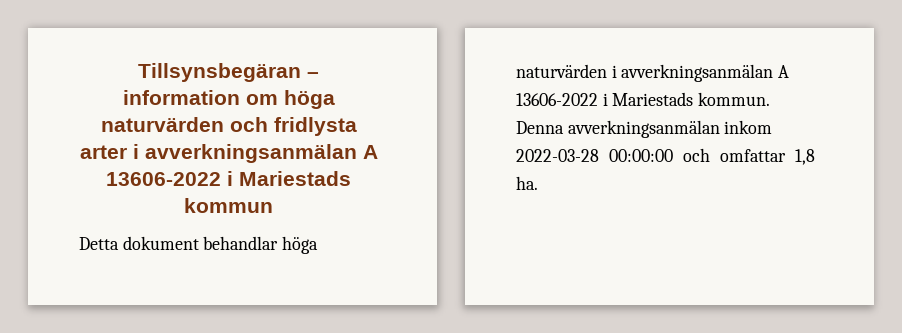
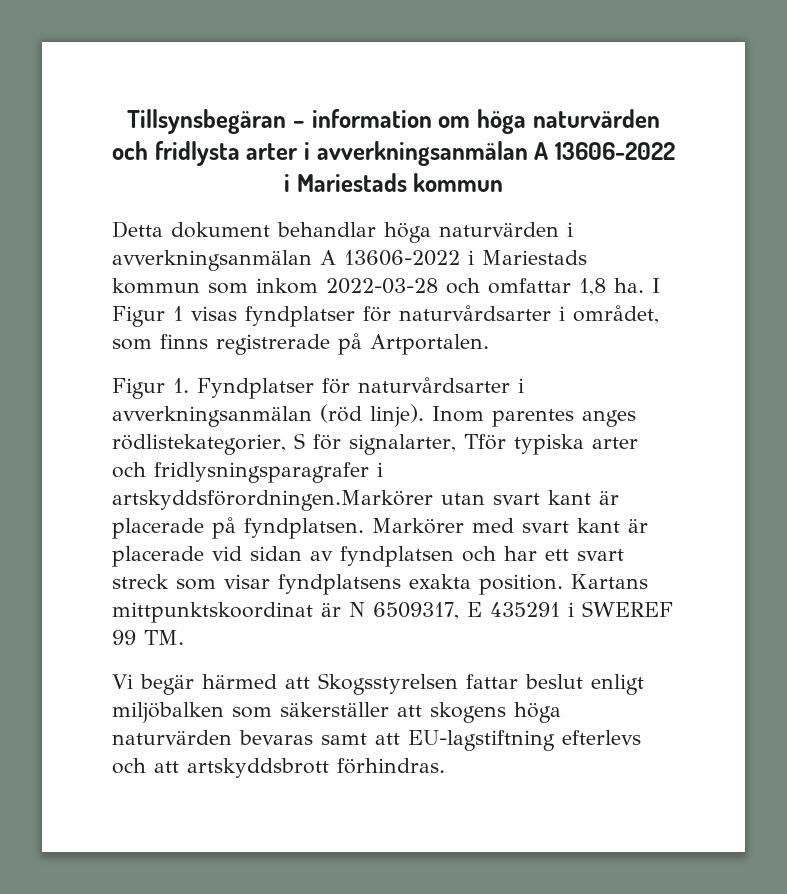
[698,92,771,106] [516,120,720,138] kommun. Denna avverkningsanmälan -> [112,278,248,294] kommun som
[609,149,673,162] 00:00:00 -> (438, 286) none
(538, 183) none -> [652,278,660,293] [112,305,659,327] [112,333,489,355] [112,377,524,399] [112,404,636,427] [112,433,638,455] [112,462,383,483] [112,490,619,511] [112,517,648,539] [112,546,624,567] [112,574,648,595] [112,601,673,623] [112,630,184,645] [112,673,644,695] [112,702,561,723] [112,730,641,751] [112,758,445,778] I Figur 1 visas fyndplatser för naturvårdsarter i området, som finns registrerade på Artportalen. // Figur 1. Fyndplatser för naturvårdsarter i avverkningsanmälan (röd linje). Inom parentes anges rödlistekategorier, S för signalarter, Tför typiska arter och fridlysningsparagrafer i artskyddsförordningen.Markörer utan svart kant är placerade på fyndplatsen. Markörer med svart kant är placerade vid sidan av fyndplatsen och har ett svart streck som visar fyndplatsens exakta position. Kartans mittpunktskoordinat är N 6509317, E 435291 i SWEREF 99 TM. // Vi begär härmed att Skogsstyrelsen fattar beslut enligt miljöbalken som säkerställer att skogens höga naturvärden bevaras samt att EU-lagstiftning efterlevs och att artskyddsbrott förhindras.

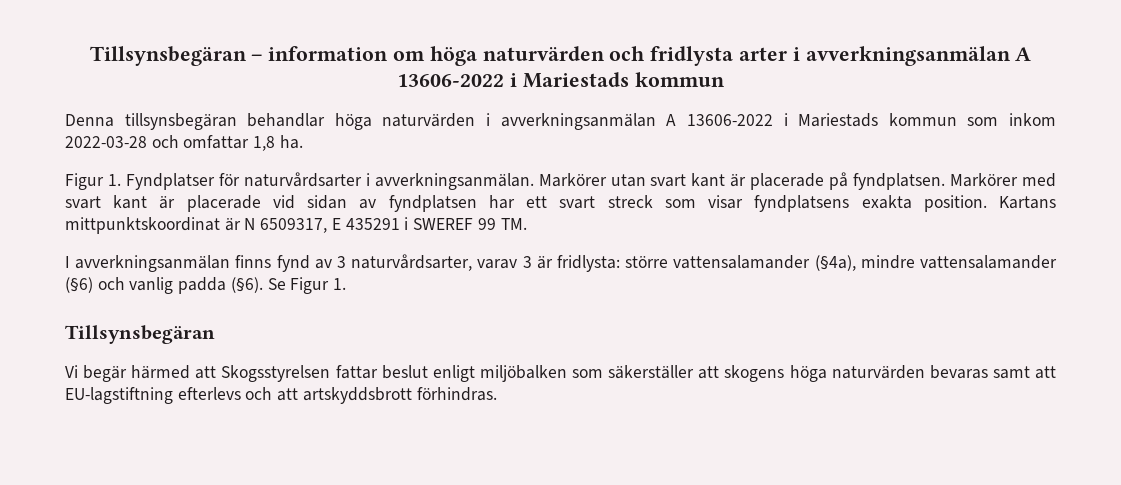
[112,221,270,238] Detta dokument -> [65,113,237,130] Denna tillsynsbegäran
[652,278,660,293] [112,305,659,327] [112,333,489,355] I Figur 1 visas fyndplatser för naturvårdsarter i området, som finns registrerade på Artportalen. -> (303, 142) none
[112,404,636,427] [112,433,638,455] [112,462,383,483] [112,490,433,511] avverkningsanmälan (röd linje). Inom parentes anges rödlistekategorier, S för signalarter, Tför typiska arter och fridlysningsparagrafer i artskyddsförordningen.Markörer -> [374,173,607,190] avverkningsanmälan. Markörer
[462,546,496,562] och -> (477, 203) none
(184, 637) none -> [65,254,1057,272] [65,277,347,294] [65,325,215,344] // I avverkningsanmälan finns fynd av 3 naturvårdsarter, varav 3 är fridlysta: större vattensalamander (§4a), mindre vattensalamander (§6) och vanlig padda (§6). Se Figur 1. // Tillsynsbegäran

